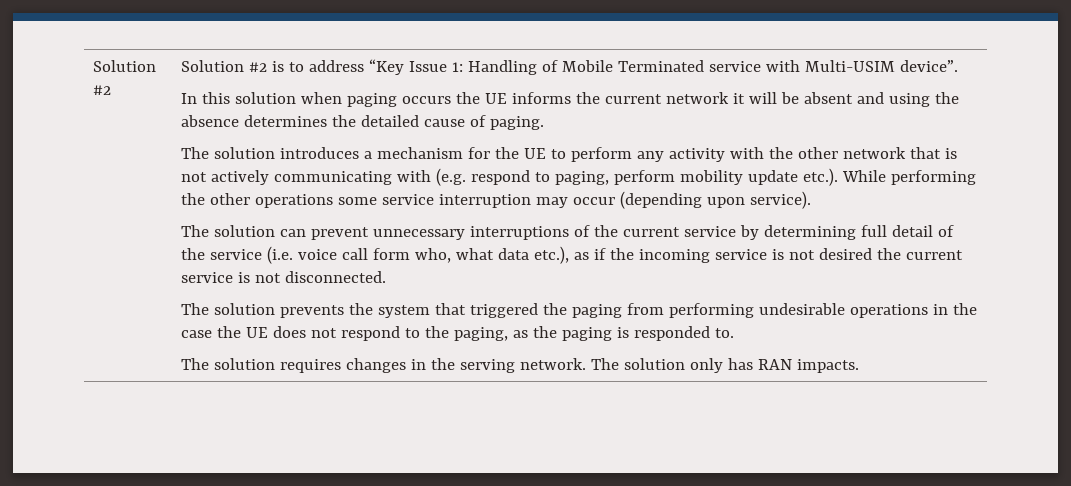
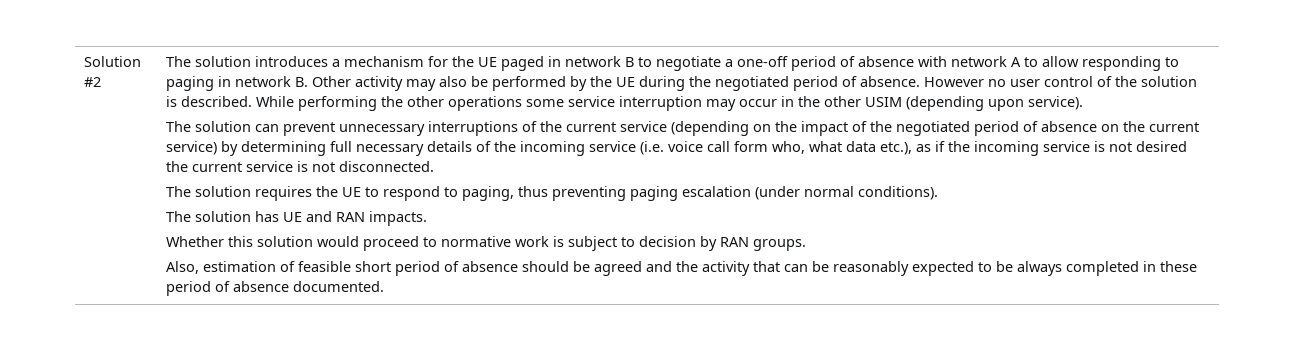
[180,59,958,75] [180,92,959,107] [180,115,544,130] Solution #2 is to address “Key Issue 1: Handling of Mobile Terminated service with Multi-USIM device”. // In this solution when paging occurs the UE informs the current network it will be absent and using the absence determines the detailed cause of paging. // -> (102, 82) none
[550,147,957,162] [180,168,838,186] to perform any activity with the other network that is not actively communicating with (e.g. respond to paging, perform mobility update etc.). -> [501,56,1180,71] [166,76,1198,91] [166,96,253,107] paged in network B to negotiate a one-off period of absence with network A to allow responding to paging in network B. Other activity may also be performed by the UE during the negotiated period of absence. However no user control of the solution is described.
(615, 201) none -> [781,96,903,107] in the other USIM
(736, 231) none -> [671,121,1200,136] [166,141,218,155] (depending on the impact of the negotiated period of absence on the current service)
[891,225,954,237] [180,248,205,260] detail of the -> [356,141,586,156] necessary details of the incoming
[279,303,977,318] [180,326,734,341] [180,358,859,373] prevents the system that triggered the paging from performing undesirable operations in the case the UE does not respond to the paging, as the paging is responded to. // The solution requires changes in the serving network. The solution only has RAN impacts. -> [255,186,939,201] [166,211,428,226] [166,236,807,251] [166,261,1198,276] [166,281,385,296] requires the UE to respond to paging, thus preventing paging escalation (under normal conditions). // The solution has UE and RAN impacts. // Whether this solution would proceed to normative work is subject to decision by RAN groups. // Also, estimation of feasible short period of absence should be agreed and the activity that can be reasonably expected to be always completed in these period of absence documented.

